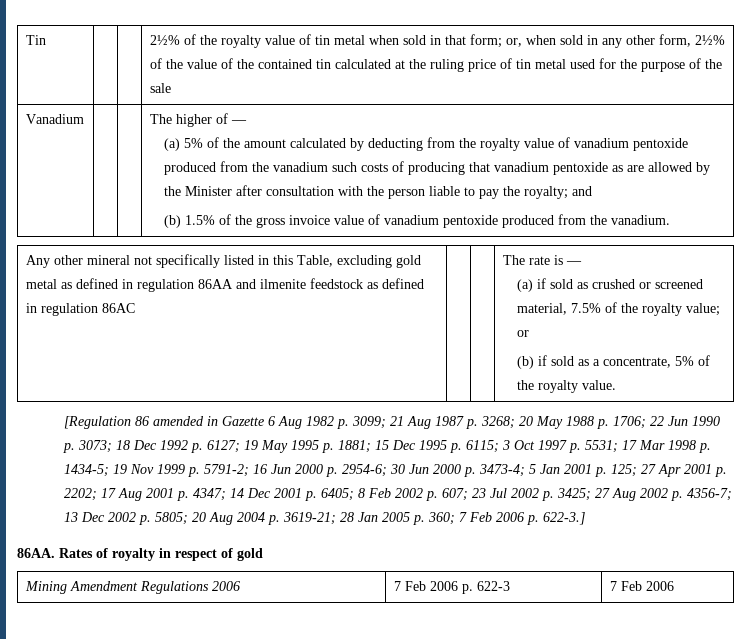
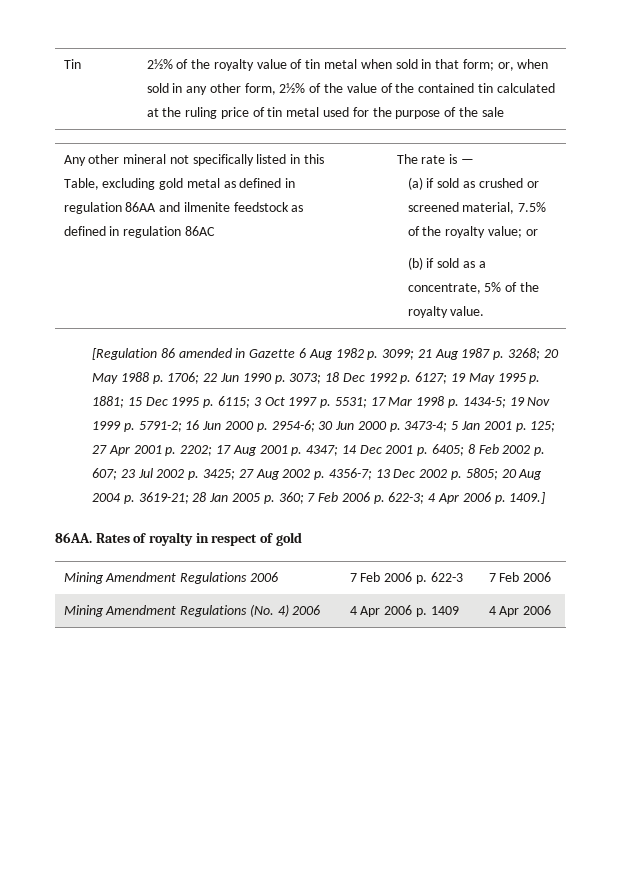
[25,114,84,124] [149,113,247,127] [163,137,688,151] [163,161,710,175] [163,185,592,199] [163,214,670,228] // Vanadium | | | The higher of — // (a) 5% of the amount calculated by deducting from the royalty value of vanadium pentoxide produced from the vanadium such costs of producing that vanadium pentoxide as are allowed by the Minister after consultation with the person liable to pay the royalty; and // (b) 1.5% of the gross invoice value of vanadium pentoxide produced from the vanadium. -> (504, 112) none
[543,512,586,525] 622-3.] -> [388,492,546,504] 622-3; 4 Apr 2006 p. 1409.]
(674, 586) none -> [63,604,321,617] [349,605,459,617] [488,605,552,617] // Mining Amendment Regulations (No. 4) 2006 | 4 Apr 2006 p. 1409 | 4 Apr 2006

